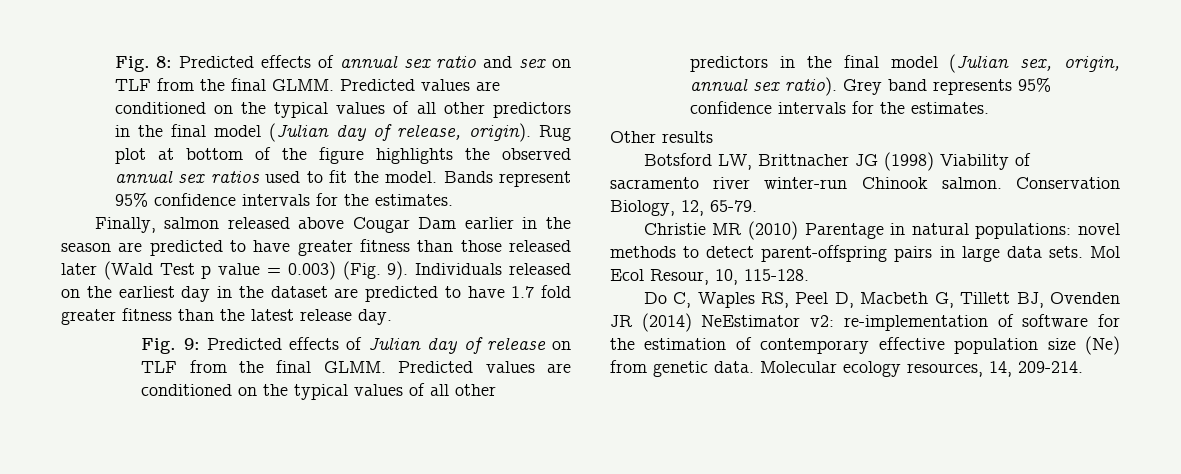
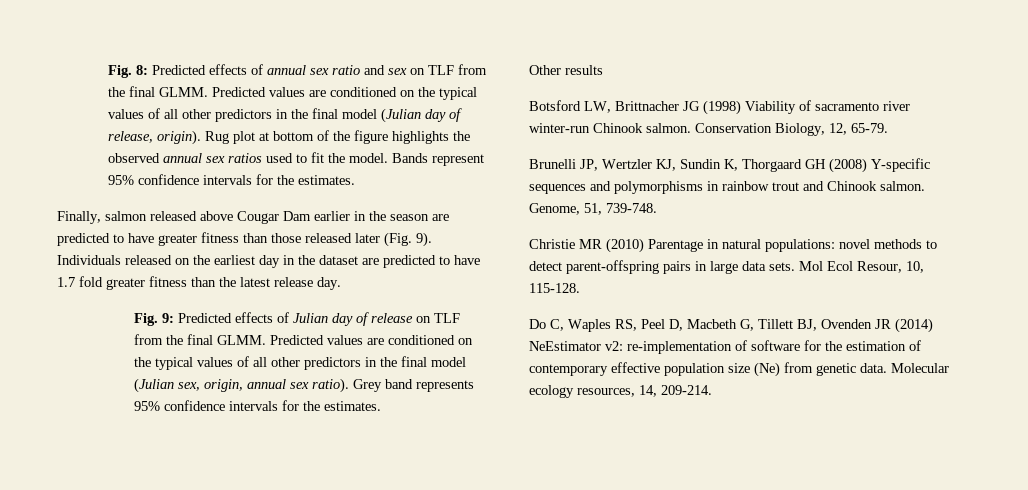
[103,261,336,280] (Wald Test p value = 0.003) -> (380, 238) none
(757, 206) none -> [529,158,930,173] [529,181,925,194] [529,203,657,215] // Brunelli JP, Wertzler KJ, Sundin K, Thorgaard GH (2008) Y-specific sequences and polymorphisms in rainbow trout and Chinook salmon. Genome, 51, 739-748.

